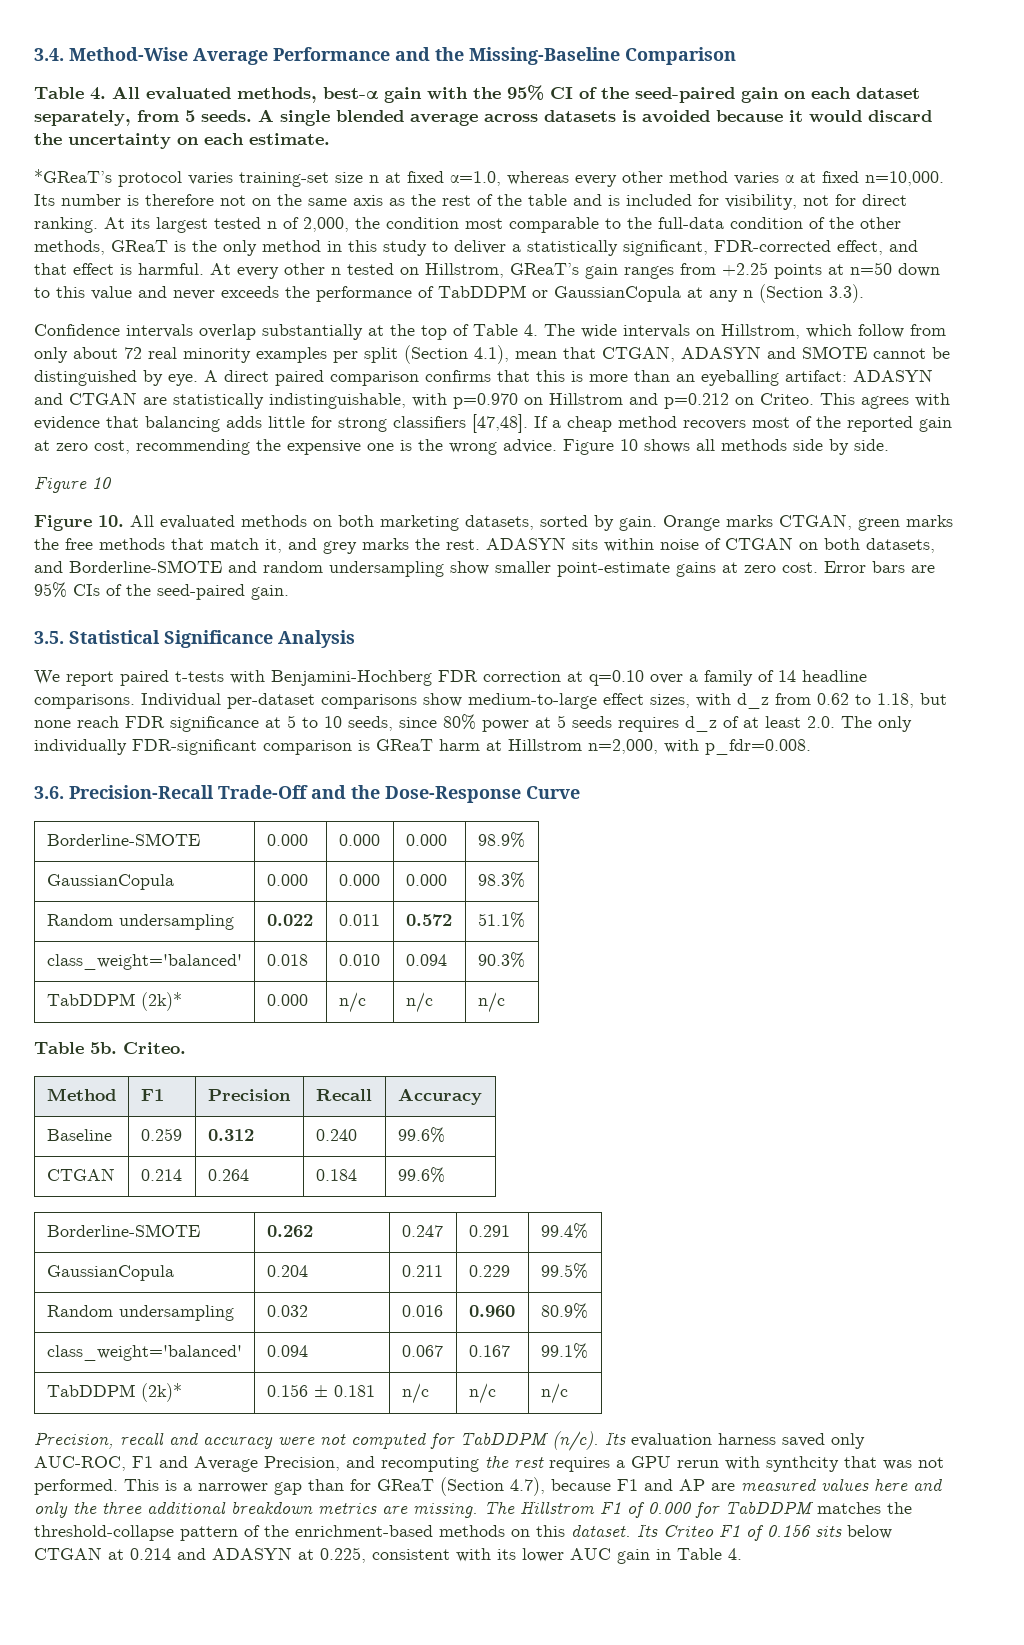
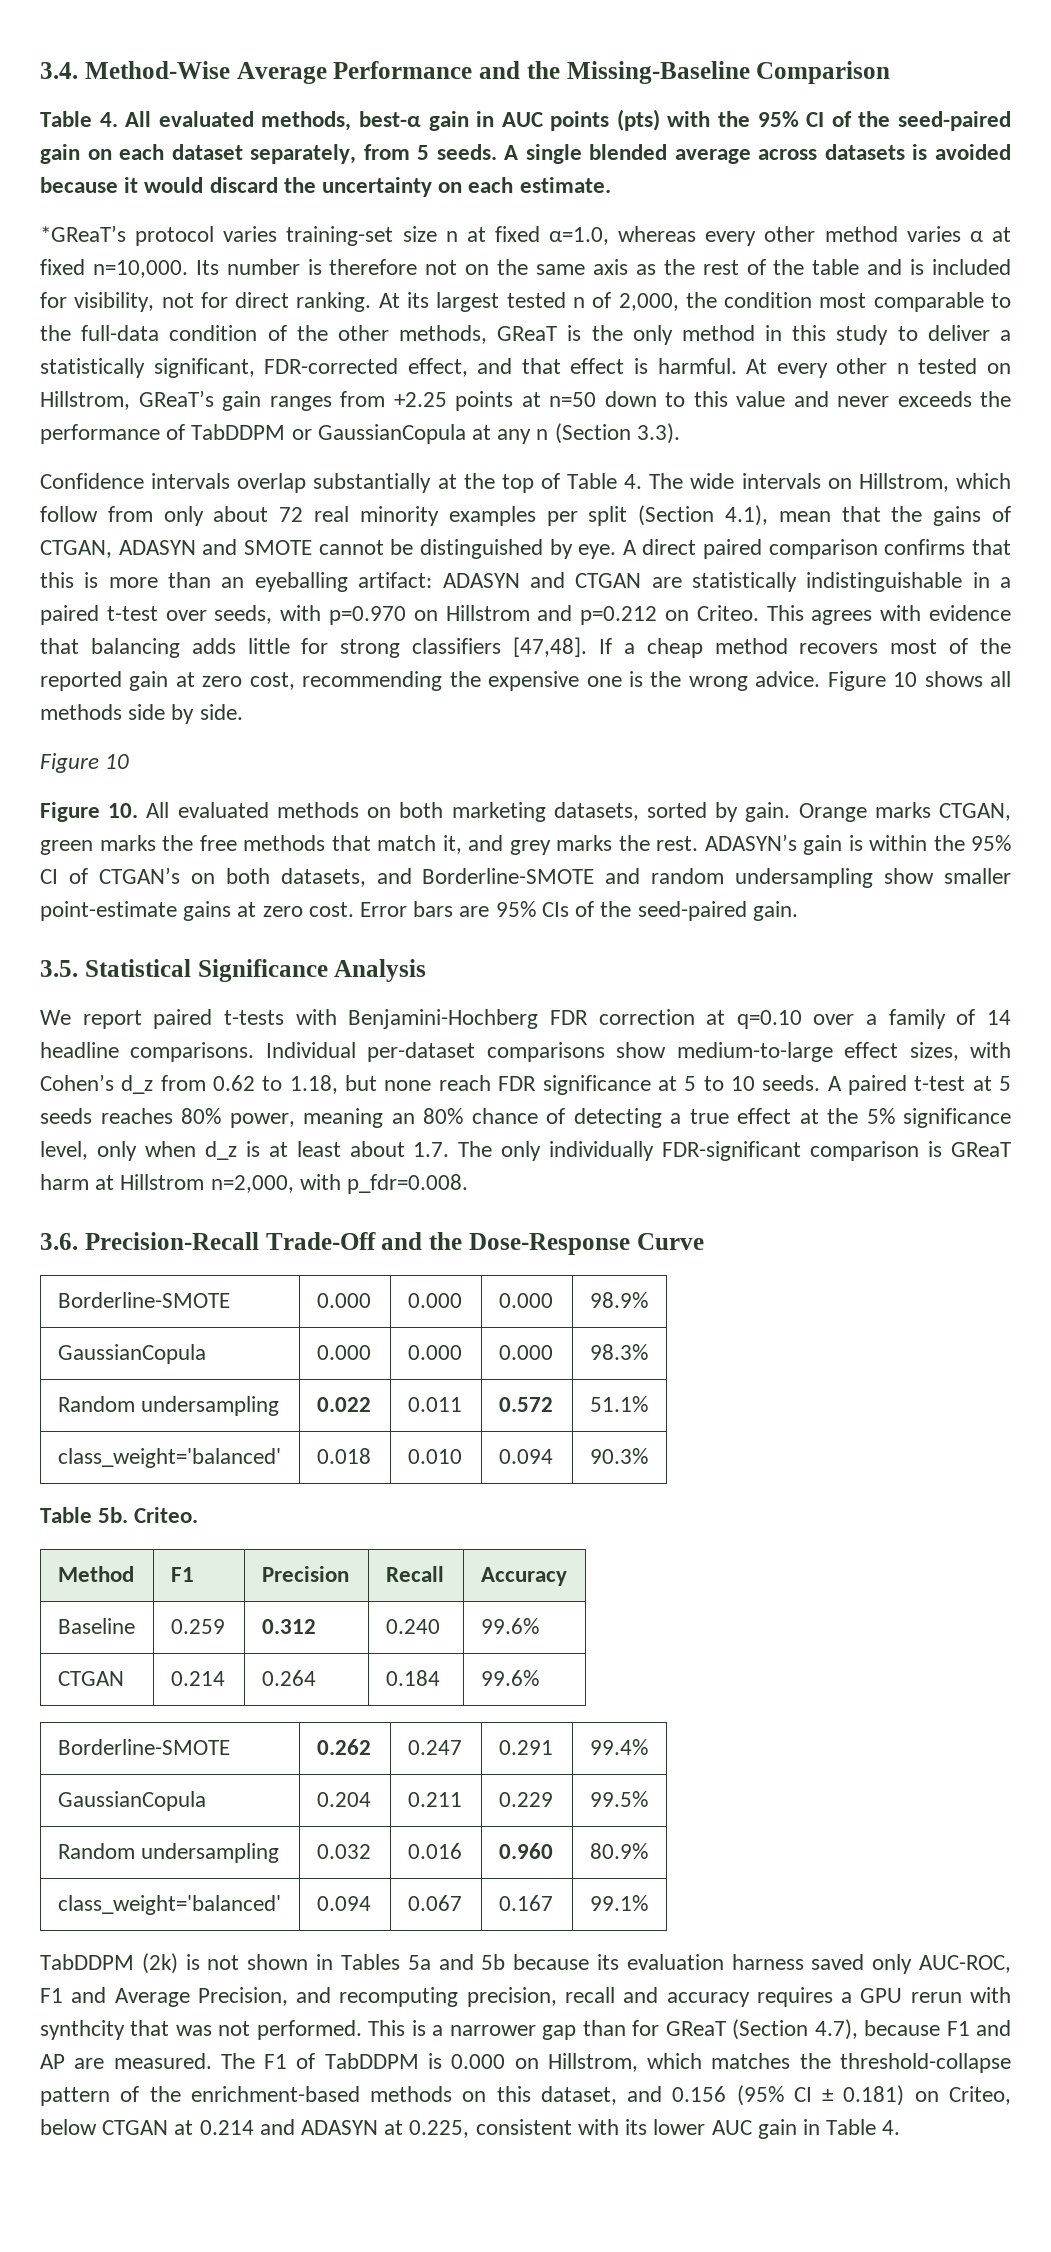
(422, 95) none -> [476,109,660,131] in AUC points (pts)
(596, 353) none -> [891,506,1011,526] the gains of
[269,393,406,409] indistinguishable, -> [806,572,1012,592] [40,605,273,625] indistinguishable in a paired t-test over seeds,
[486,537,793,552] ADASYN sits within noise of CTGAN -> [704,834,1011,855] [40,867,180,884] ADASYN’s gain is within the 95% CI of CTGAN’s
(731, 700) none -> [40,1074,114,1091] Cohen’s
[348,714,835,732] seeds, since 80% power at 5 seeds requires d_z of at least 2.0. -> [762,1075,1012,1095] [40,1108,1011,1128] [40,1141,450,1161] seeds. A paired t-test at 5 seeds reaches 80% power, meaning an 80% chance of detecting a true effect at the 5% significance level, only when d_z is at least about 1.7.
[46,992,182,1011] [266,994,308,1006] [338,992,366,1013] [405,992,433,1013] [477,992,505,1013] // TabDDPM (2k)* | 0.000 | n/c | n/c | n/c -> (648, 1456) none
[46,1383,182,1402] [266,1384,375,1397] [401,1383,429,1404] [468,1383,496,1404] [540,1383,568,1404] [34,1431,626,1451] // TabDDPM (2k)* | 0.156 ± 0.181 | n/c | n/c | n/c // Precision, recall and accuracy were not computed for TabDDPM (n/c). Its -> [40,1953,619,1974] // TabDDPM (2k) is not shown in Tables 5a and 5b because its
[485,1455,544,1468] the rest -> [466,1987,750,2007] precision, recall and accuracy
[741,1478,943,1491] [34,1501,814,1518] measured values here and only the three additional breakdown metrics are missing. The Hillstrom F1 of 0.000 for TabDDPM -> [113,2053,703,2072] measured. The F1 of TabDDPM is 0.000 on Hillstrom, which
[571,1524,842,1541] dataset. Its Criteo F1 of 0.156 sits -> [540,2085,1011,2106] dataset, and 0.156 (95% CI ± 0.181) on Criteo,

